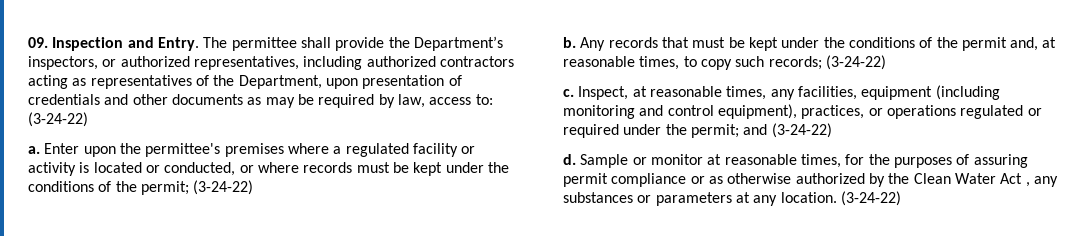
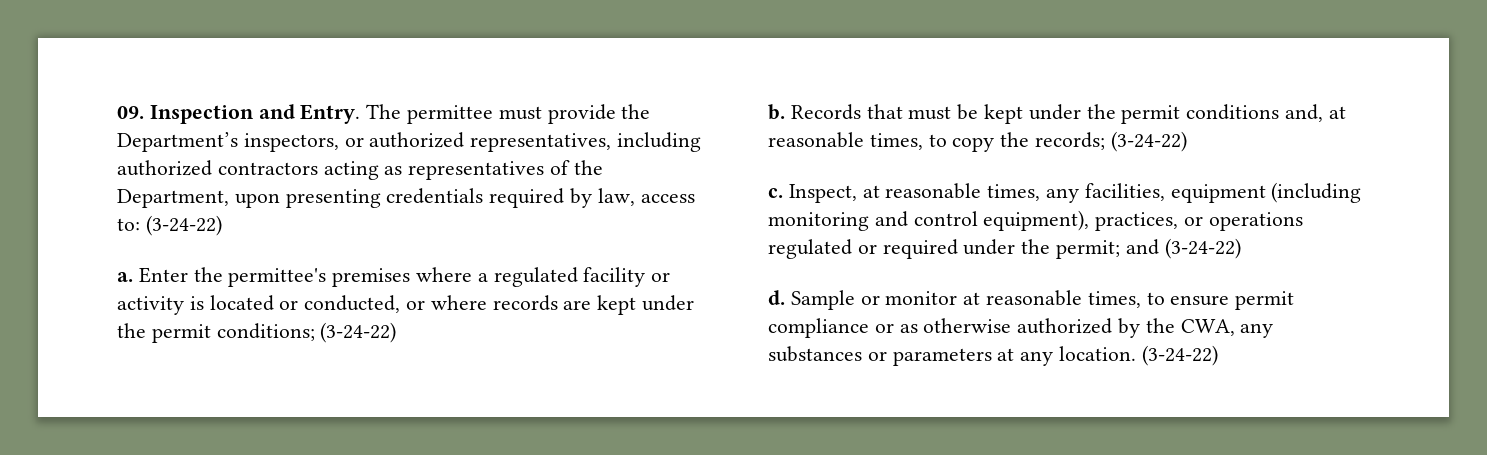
[300,37,331,48] shall -> [498,106,542,120] must
[362,75,462,89] [28,94,314,108] presentation of credentials and other documents as may be -> [285,188,484,208] presenting credentials
[83,146,116,157] upon -> (188, 275) none
[356,162,509,176] [28,181,189,195] must be kept under the conditions of the permit; -> [563,295,695,315] [117,323,315,343] are kept under the permit conditions;
[580,37,658,51] Any records -> [790,104,861,120] Records
[848,37,1007,51] conditions of the permit -> [1121,104,1280,124] permit conditions
[735,56,765,67] such -> [1000,132,1030,147] the
[845,154,1028,168] for the purposes of assuring -> [1146,292,1230,306] to ensure
[913,173,1030,187] Clean Water Act , -> [1180,319,1235,336] CWA,

